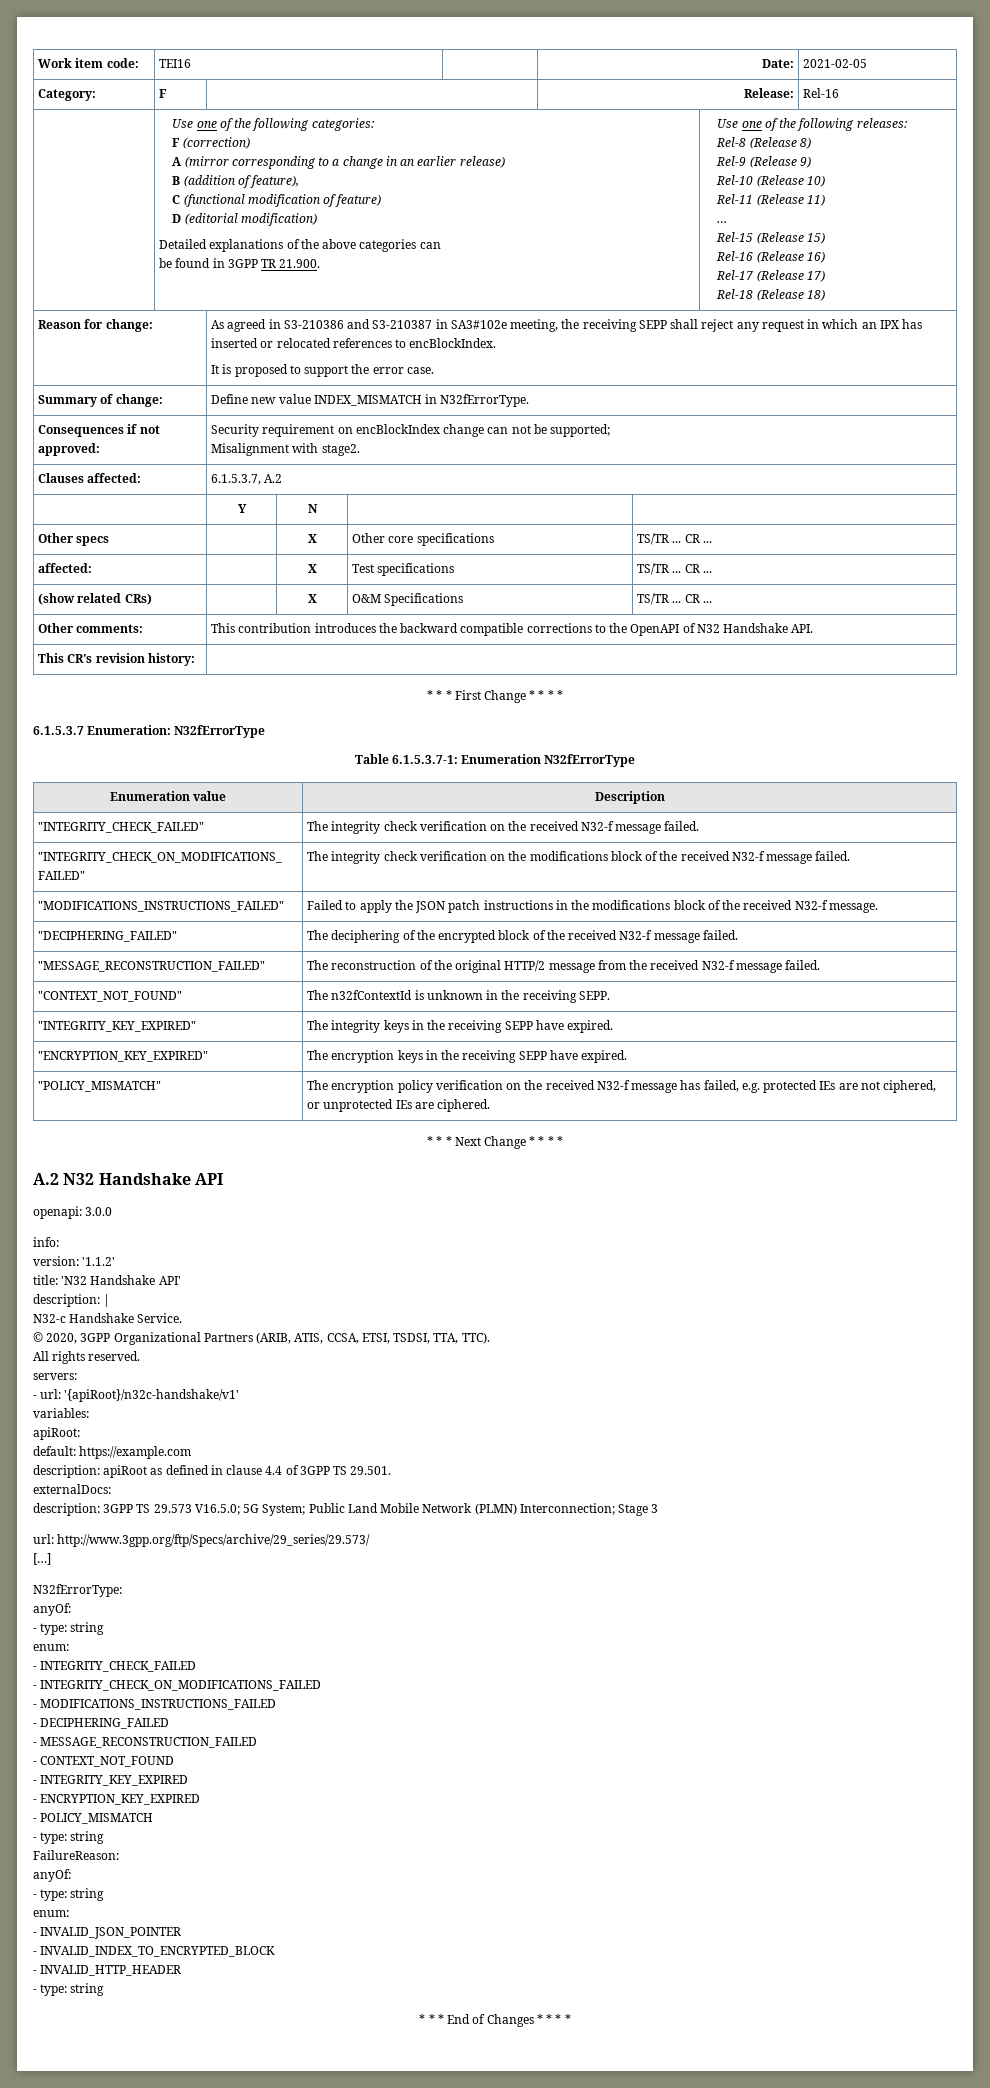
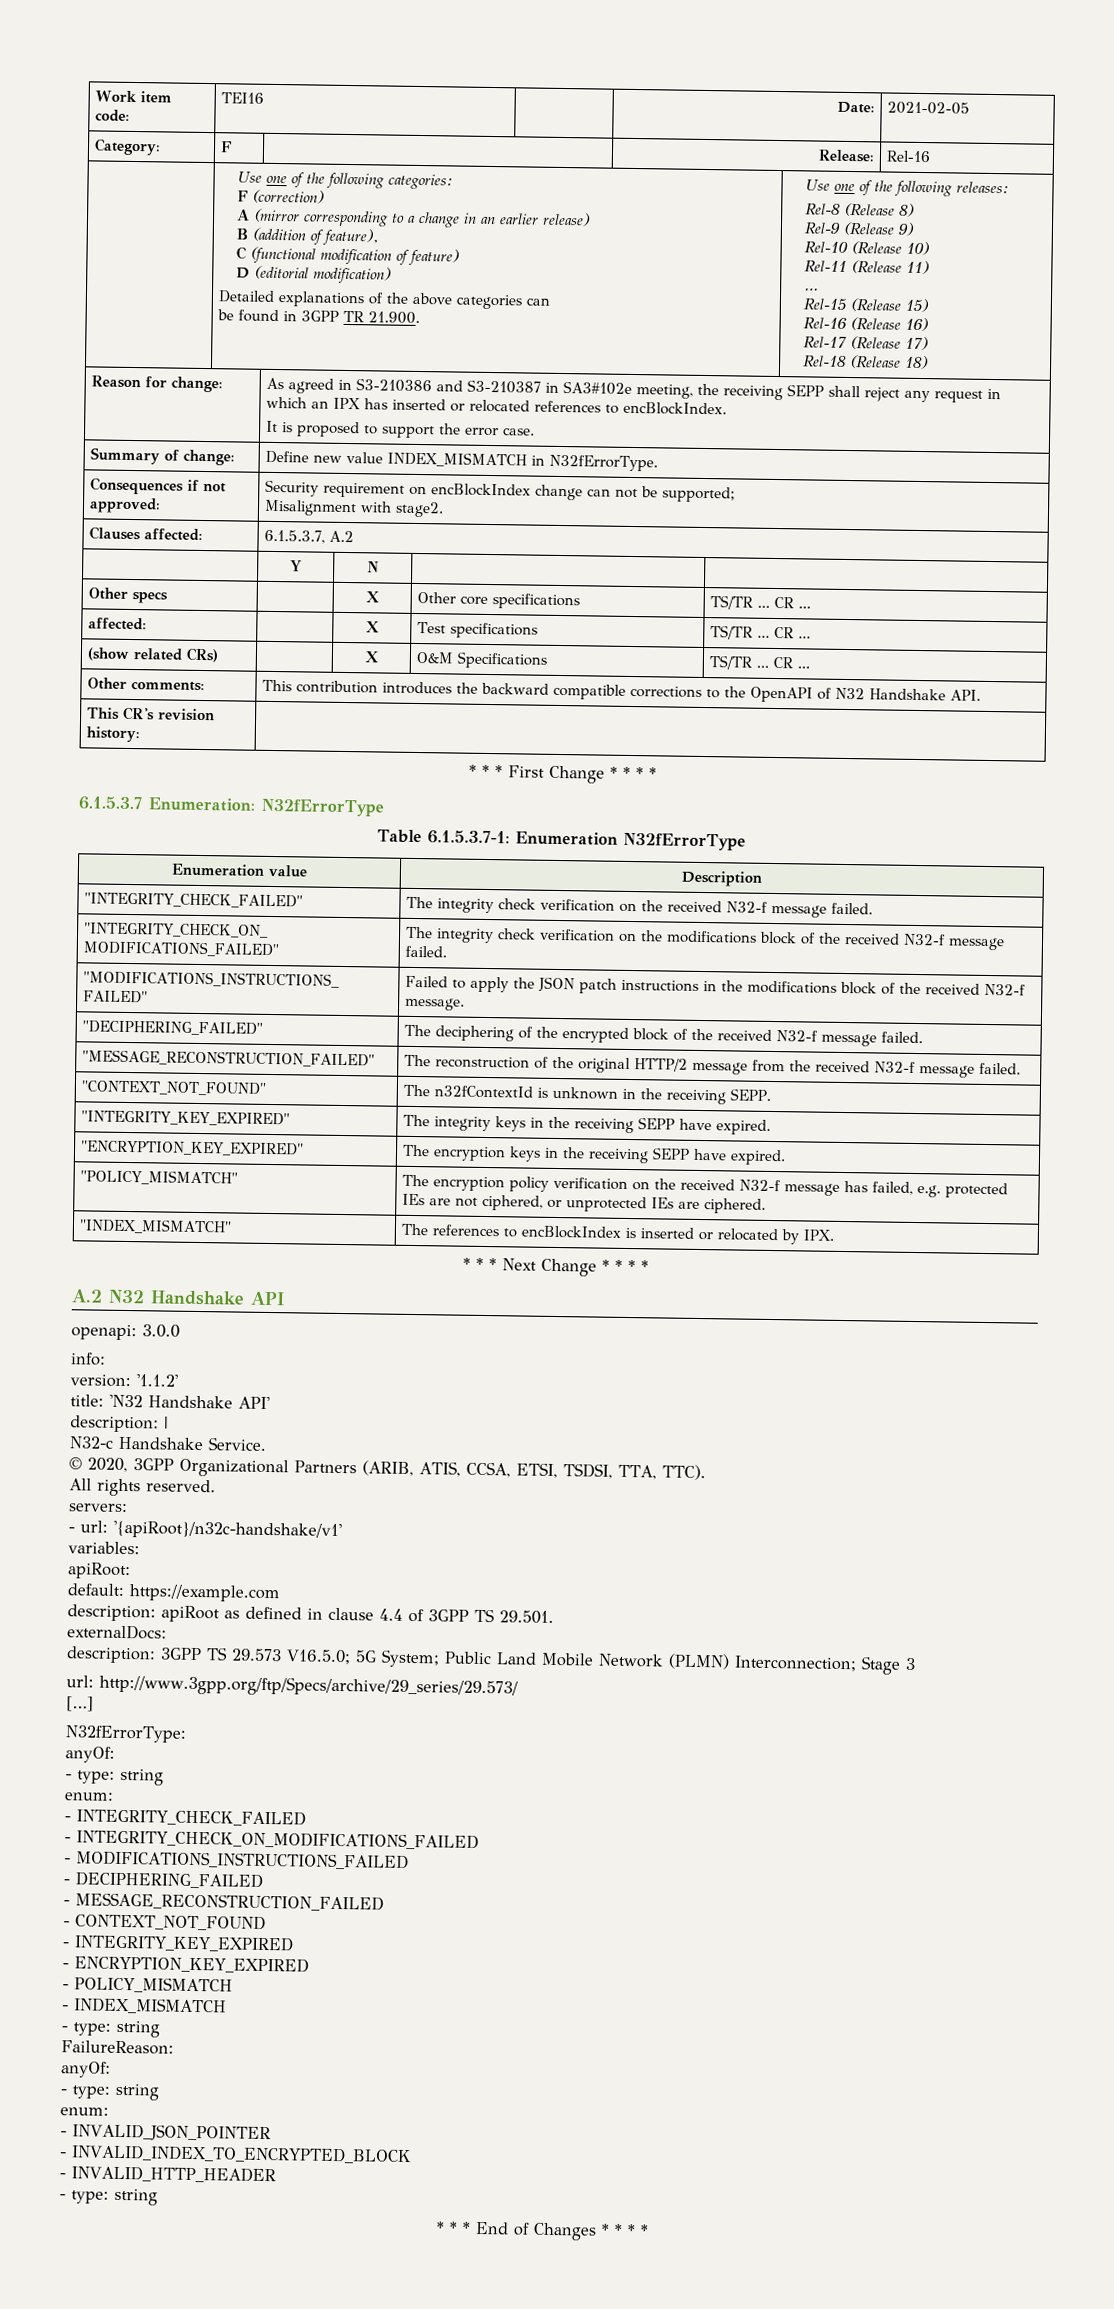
(491, 1105) none -> [79,1218,233,1235] [401,1223,835,1245] // "INDEX_MISMATCH" | The references to encBlockIndex is inserted or relocated by IPX.
(154, 1818) none -> [62,1997,227,2015] // - INDEX_MISMATCH

